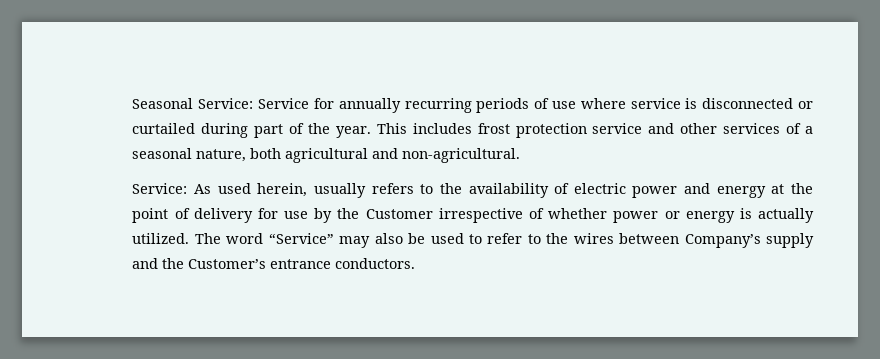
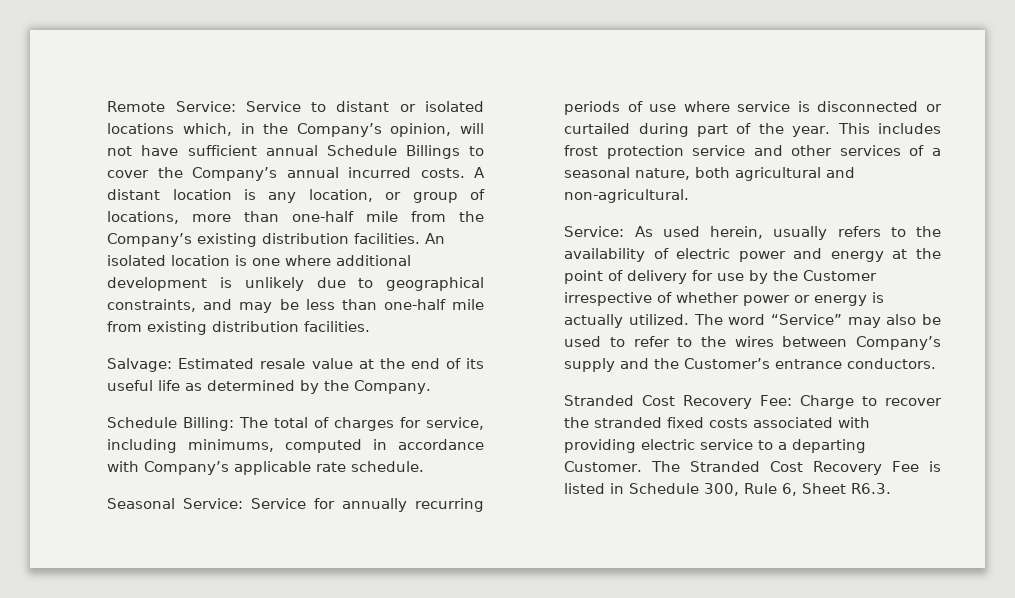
(132, 103) none -> [107,101,484,112] [107,123,484,137] [107,145,484,159] [107,167,485,181] [107,189,485,203] [107,211,484,224] [107,233,446,247] [107,255,412,266] [107,277,484,291] [107,299,484,313] [107,321,371,335] [107,358,484,372] [107,380,432,394] [107,417,484,431] [107,439,484,453] [107,461,425,475] Remote Service: Service to distant or isolated locations which, in the Company’s opinion, will not have sufficient annual Schedule Billings to cover the Company’s annual incurred costs. A distant location is any location, or group of locations, more than one-half mile from the Company’s existing distribution facilities. An isolated location is one where additional development is unlikely due to geographical constraints, and may be less than one-half mile from existing distribution facilities. // Salvage: Estimated resale value at the end of its useful life as determined by the Company. // Schedule Billing: The total of charges for service, including minimums, computed in accordance with Company’s applicable rate schedule. //
(416, 263) none -> [564,395,942,409] [564,417,871,428] [564,439,867,453] [564,461,941,475] [564,483,892,496] // Stranded Cost Recovery Fee: Charge to recover the stranded fixed costs associated with providing electric service to a departing Customer. The Stranded Cost Recovery Fee is listed in Schedule 300, Rule 6, Sheet R6.3.

